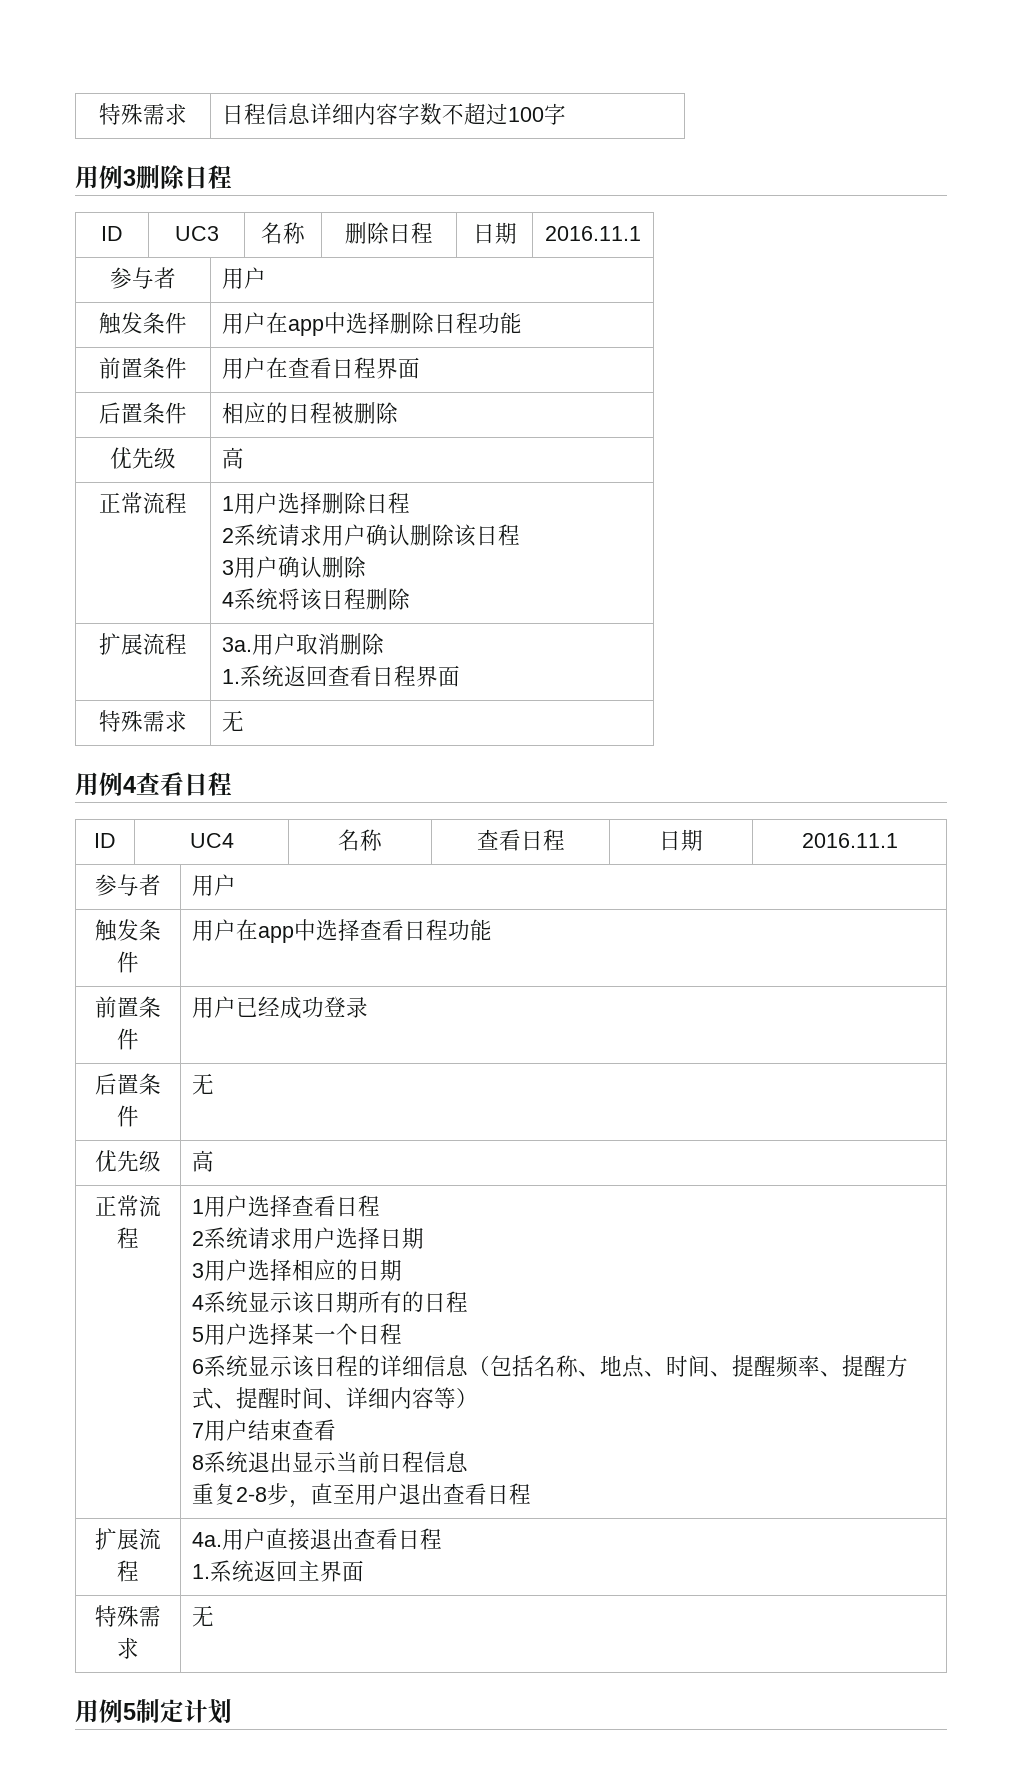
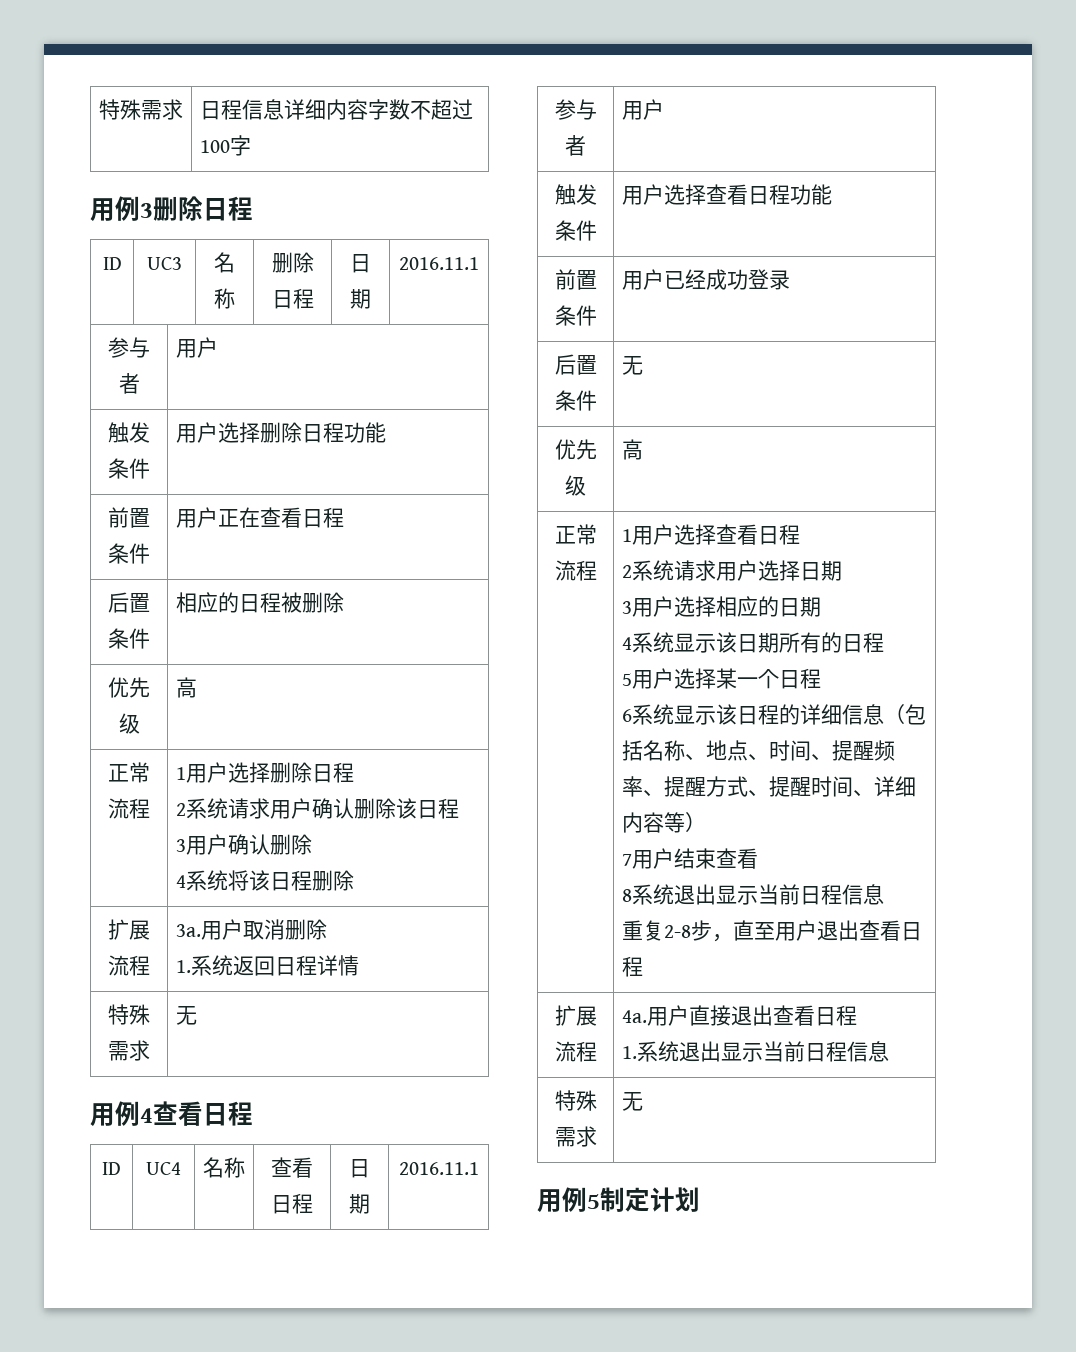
[265,312,346,336] 在app中 -> (218, 432) none
(266, 368) none -> [217,509,239,527] 正
[375,357,420,379] 界面 -> (344, 517) none
[327,665,460,687] 查看日程界面 -> [274,955,359,976] 日程详情
[235,919,316,943] 在app中 -> (664, 194) none
[253,1560,364,1582] 返回主界面 -> [678,1041,889,1062] 退出显示当前日程信息

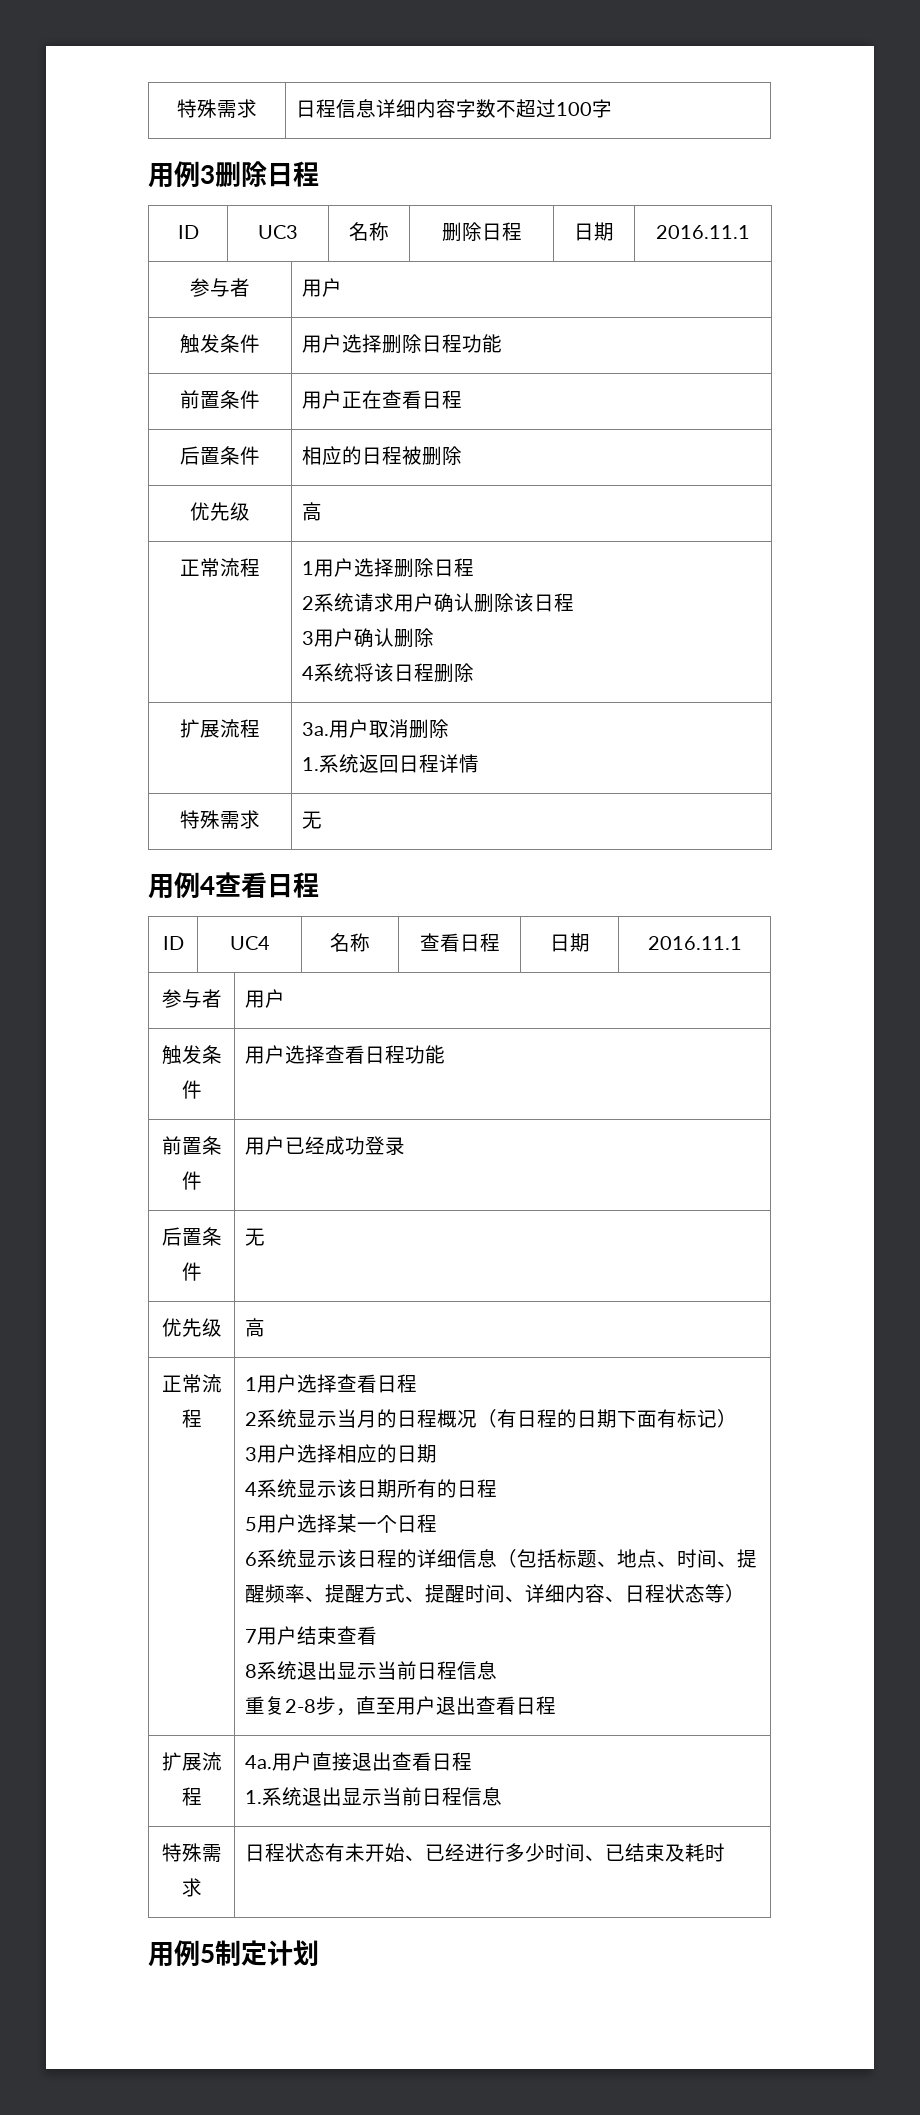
[673,560,842,581] 请求用户选择日期 -> [296,1409,737,1428] 显示当月的日程概况（有日程的日期下面有标记）
[642,740,685,761] 名称 -> [556,1549,597,1568] 标题
(664, 822) none -> [604,1584,705,1603] 、日程状态
[621,1092,643,1111] 无 -> [244,1843,725,1862] 日程状态有未开始、已经进行多少时间、已结束及耗时

